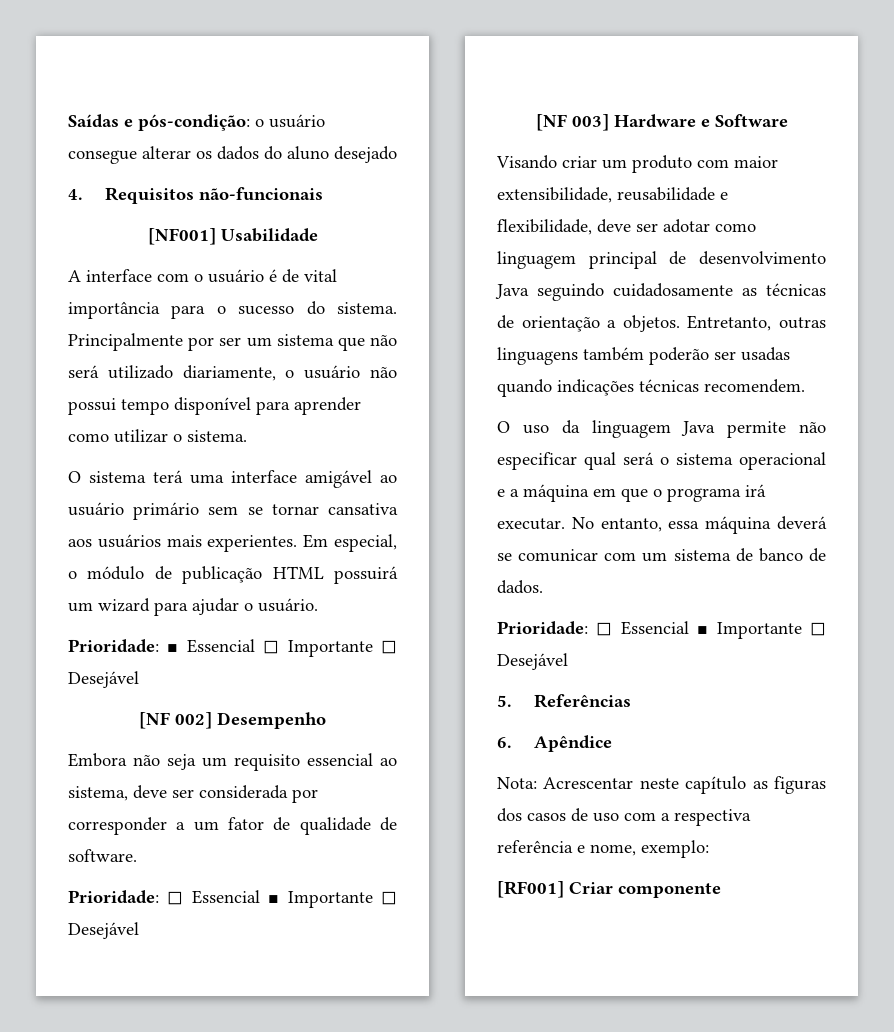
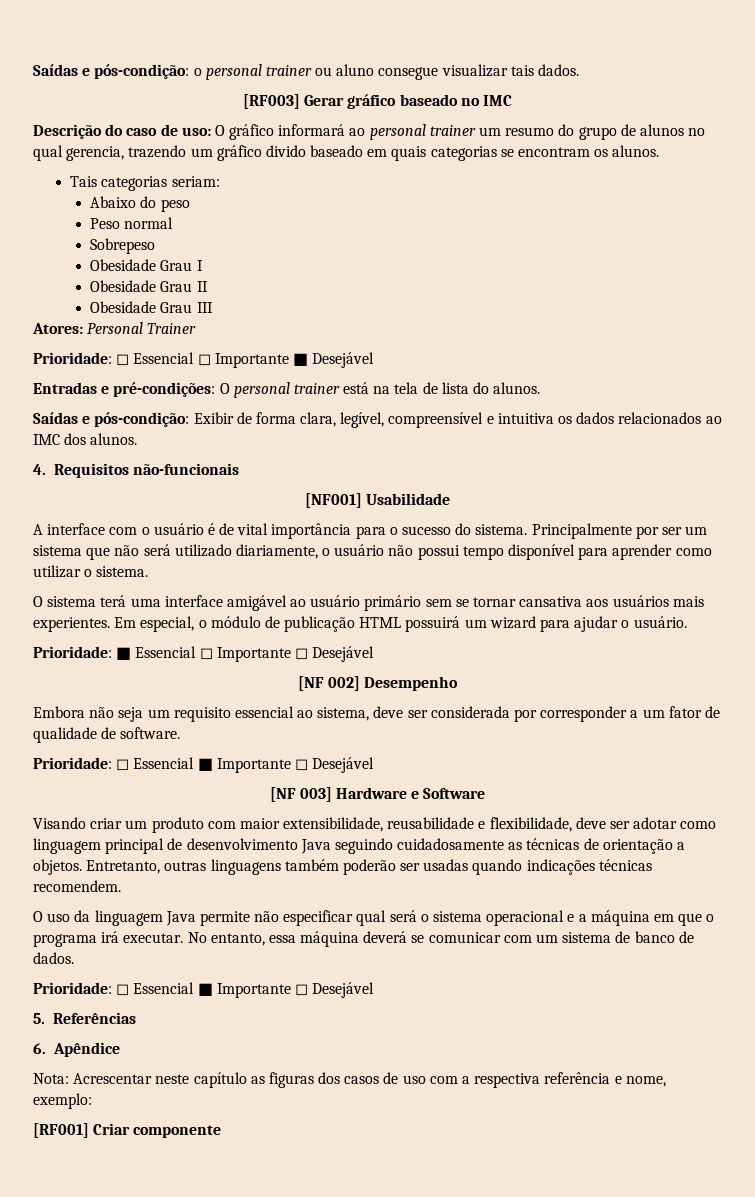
[269,114,325,128] [68,146,397,164] usuário consegue alterar os dados do aluno desejado -> [205,64,580,80] [243,94,512,109] [33,124,706,140] [33,145,660,161] [70,176,220,191] [90,196,190,212] [90,217,174,229] [90,238,156,254] [90,259,203,271] [90,280,208,292] [90,301,213,313] [32,322,197,334] [33,352,375,368] [33,382,541,398] [33,412,722,428] [33,433,138,445] personal trainer ou aluno consegue visualizar tais dados. // [RF003] Gerar gráfico baseado no IMC // Descrição do caso de uso: O gráfico informará ao personal trainer um resumo do grupo de alunos no qual gerencia, trazendo um gráfico divido baseado em quais categorias se encontram os alunos. // Tais categorias seriam: // Abaixo do peso // Peso normal // Sobrepeso // Obesidade Grau I // Obesidade Grau II // Obesidade Grau III // Atores: Personal Trainer // Prioridade: ◻ Essencial ◻ Importante ■ Desejável // Entradas e pré-condições: O personal trainer está na tela de lista do alunos. // Saídas e pós-condição: Exibir de forma clara, legível, compreensível e intuitiva os dados relacionados ao IMC dos alunos.

